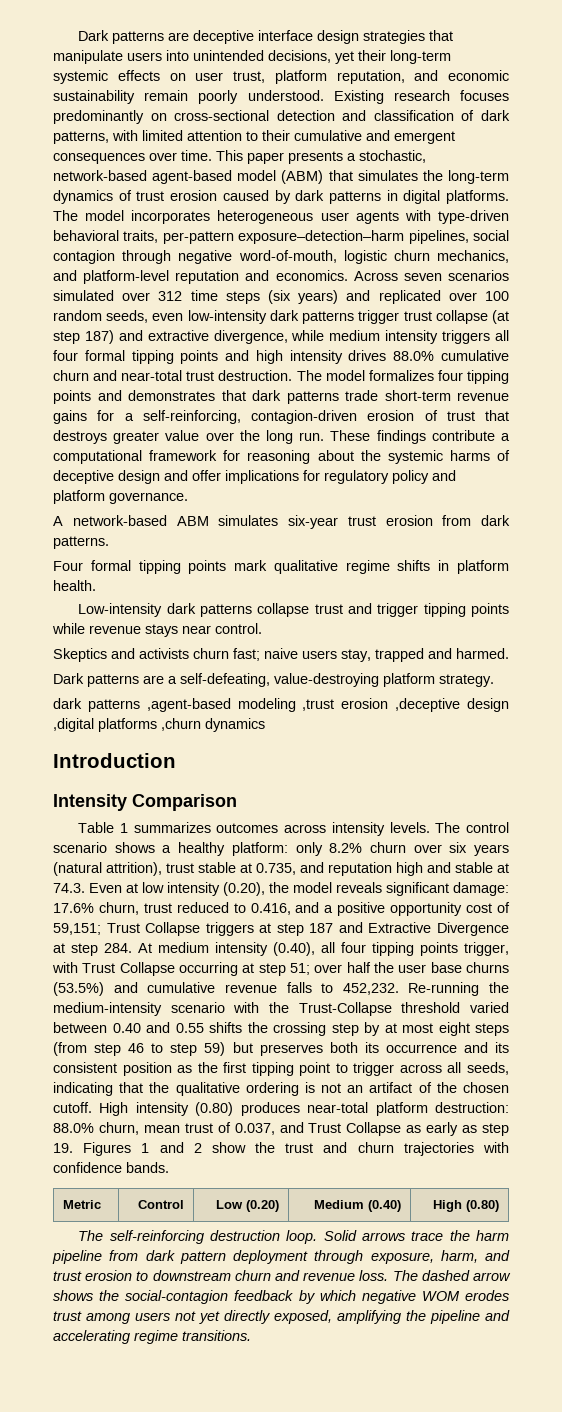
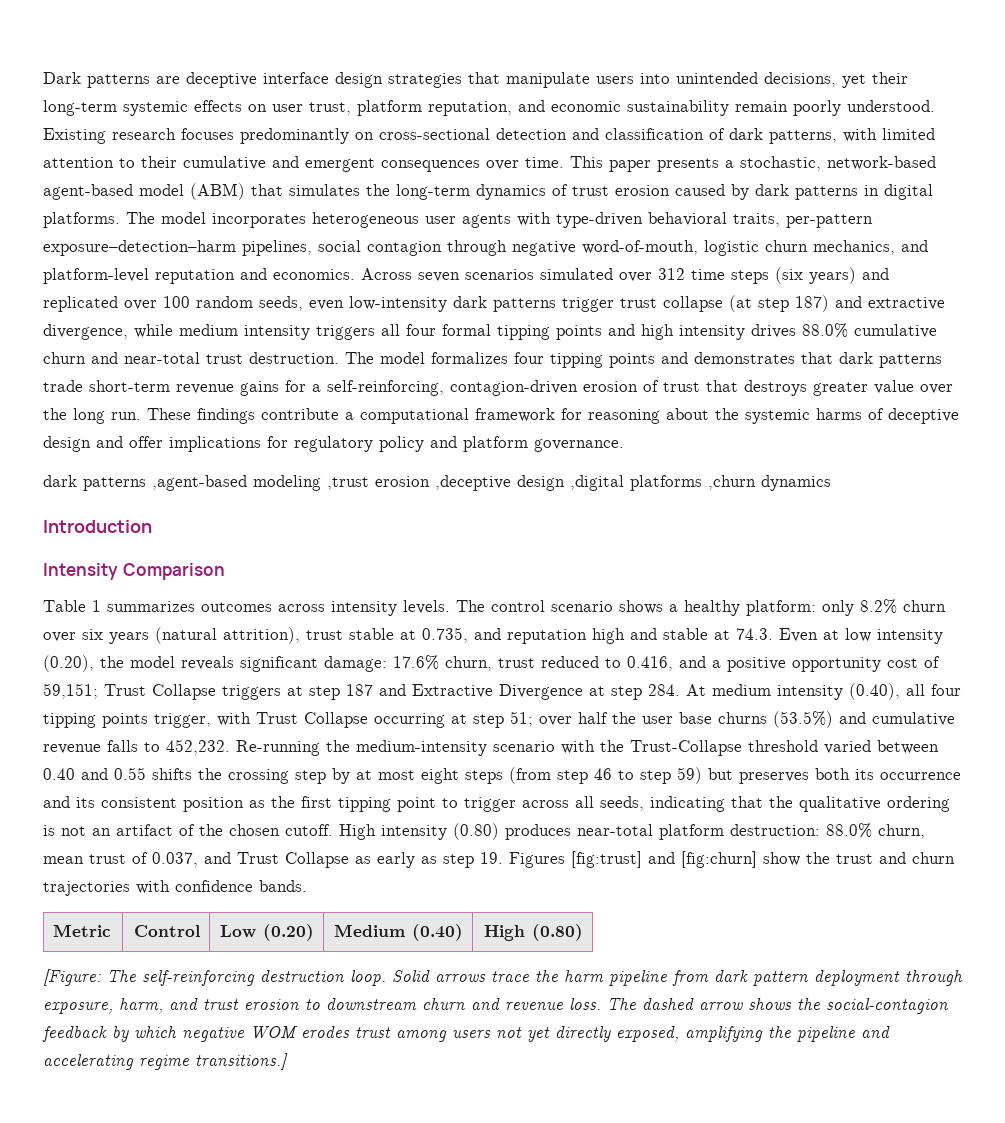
[53,515,510,529] [53,536,109,549] [53,560,509,574] [53,580,96,591] [78,603,510,617] [52,623,262,637] [53,648,509,662] [53,673,494,687] // A network-based ABM simulates six-year trust erosion from dark patterns. // Four formal tipping points mark qualitative regime shifts in platform health. // Low-intensity dark patterns collapse trust and trigger tipping points while revenue stays near control. // Skeptics and activists churn fast; naive users stay, trapped and harmed. // Dark patterns are a self-defeating, value-destroying platform strategy. -> (624, 445) none
[141,1142,202,1153] 1 and 2 -> [571,851,757,868] [fig:trust] and [fig:churn]
(500, 1206) none -> [43,969,102,986] [Figure:
[182,1330,251,1341] transitions. -> [195,1053,288,1070] transitions.]

